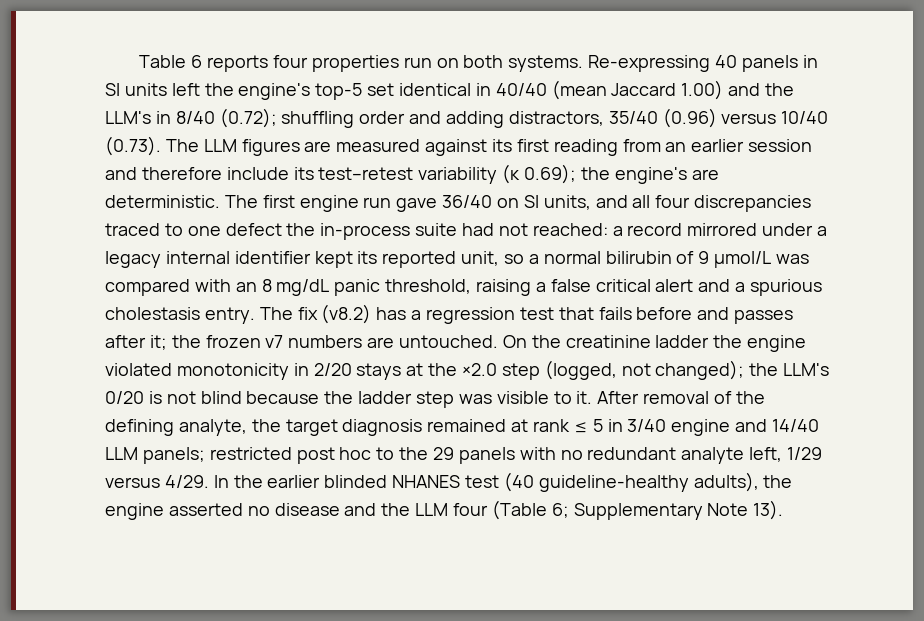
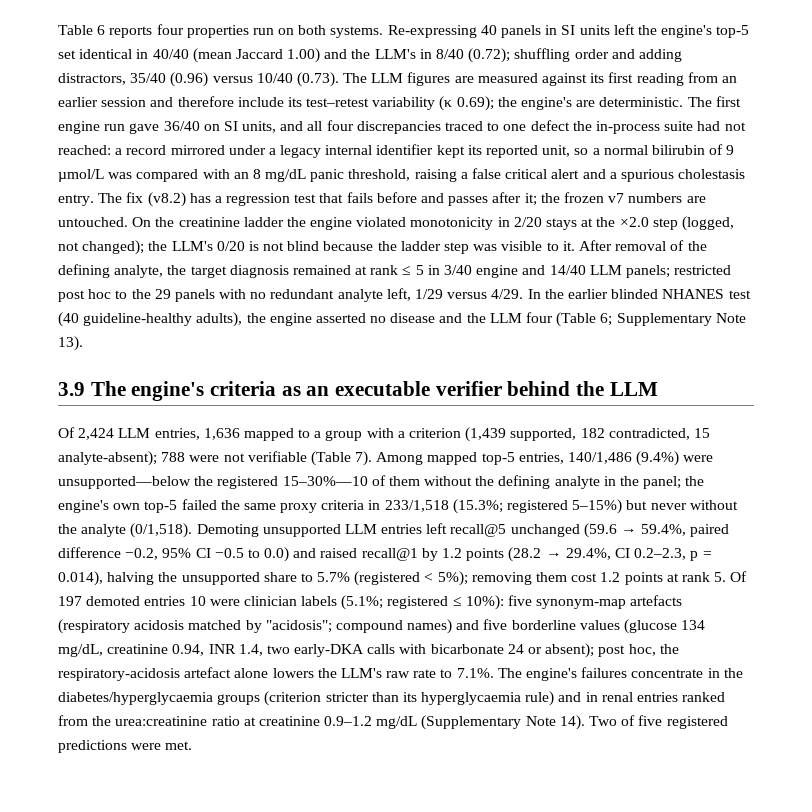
(784, 510) none -> [58,381,658,401] [58,427,710,442] [58,451,714,466] [58,475,705,489] [58,499,738,514] [58,523,730,538] [58,547,712,562] [58,571,748,586] [58,595,683,610] [58,619,706,634] [58,643,679,658] [58,667,743,681] [58,691,726,706] [58,715,728,730] [58,740,193,753] // 3.9 The engine's criteria as an executable verifier behind the LLM // Of 2,424 LLM entries, 1,636 mapped to a group with a criterion (1,439 supported, 182 contradicted, 15 analyte-absent); 788 were not verifiable (Table 7). Among mapped top-5 entries, 140/1,486 (9.4%) were unsupported—below the registered 15–30%—10 of them without the defining analyte in the panel; the engine's own top-5 failed the same proxy criteria in 233/1,518 (15.3%; registered 5–15%) but never without the analyte (0/1,518). Demoting unsupported LLM entries left recall@5 unchanged (59.6 → 59.4%, paired difference −0.2, 95% CI −0.5 to 0.0) and raised recall@1 by 1.2 points (28.2 → 29.4%, CI 0.2–2.3, p = 0.014), halving the unsupported share to 5.7% (registered < 5%); removing them cost 1.2 points at rank 5. Of 197 demoted entries 10 were clinician labels (5.1%; registered ≤ 10%): five synonym-map artefacts (respiratory acidosis matched by "acidosis"; compound names) and five borderline values (glucose 134 mg/dL, creatinine 0.94, INR 1.4, two early-DKA calls with bicarbonate 24 or absent); post hoc, the respiratory-acidosis artefact alone lowers the LLM's raw rate to 7.1%. The engine's failures concentrate in the diabetes/hyperglycaemia groups (criterion stricter than its hyperglycaemia rule) and in renal entries ranked from the urea:creatinine ratio at creatinine 0.9–1.2 mg/dL (Supplementary Note 14). Two of five registered predictions were met.

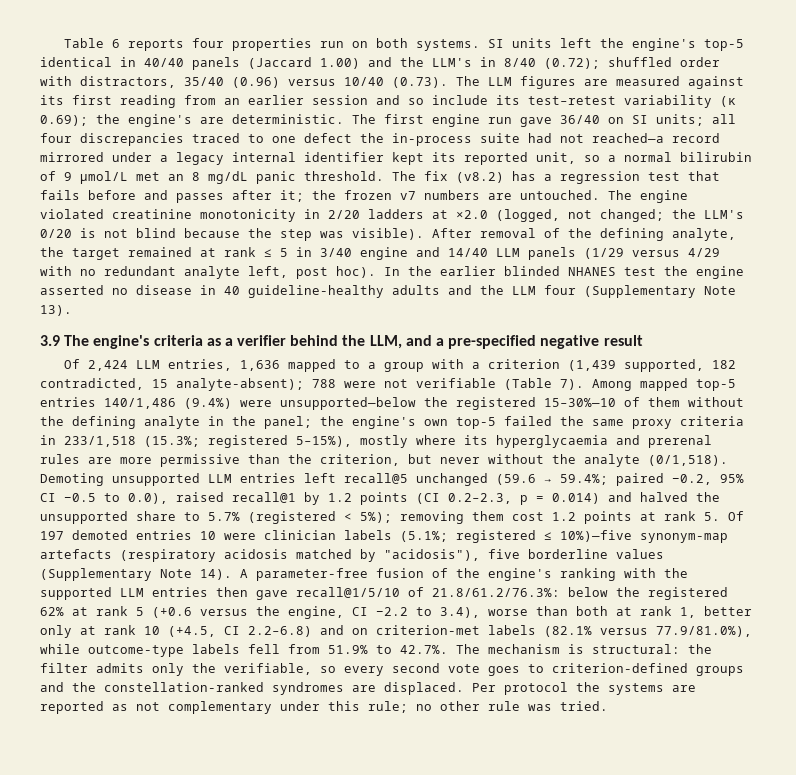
[387,25,558,38] Re-expressing 40 panels in -> (480, 45) none
[58,50,76,59] set -> (744, 45) none
[192,48,283,63] (mean Jaccard -> [192,57,312,70] panels (Jaccard
[514,48,682,62] shuffling order and adding -> [608,57,720,67] [40,76,72,86] shuffled order with
[177,96,234,107] therefore -> [408,98,424,105] so
[242,121,304,133] units, and -> [656,114,704,126] units;
[58,145,123,155] reached: a -> [592,133,664,143] reached—a
[108,169,230,182] was compared with -> [136,172,160,181] met
[348,168,746,182] [58,194,94,206] threshold, raising a false critical alert and a spurious cholestasis entry. -> [304,171,384,181] threshold.
[132,217,306,227] On the creatinine ladder the -> [608,190,632,200] The
(407, 222) none -> [112,209,192,219] creatinine
[546,217,678,230] stays at the ×2.0 step -> [368,209,488,219] ladders at ×2.0
[82,240,145,255] changed); -> [600,209,664,222] changed;
[400,241,441,251] ladder -> (272, 233) none
[501,241,575,251] visible to it. -> [352,228,424,240] visible).
[229,265,289,278] diagnosis -> (120, 254) none
[625,265,732,278] [58,289,215,302] panels; restricted post hoc to the 29 panels -> [528,247,720,260] panels (1/29 versus 4/29
[415,289,524,299] 1/29 versus 4/29. -> [296,266,376,279] post hoc).
[58,312,243,327] (40 guideline-healthy adults), -> (656, 271) none
(436, 318) none -> [200,285,440,298] in 40 guideline-healthy adults
[556,312,712,327] (Table 6; Supplementary -> [584,285,696,298] (Supplementary
[306,381,431,396] an executable -> [224,338,233,346] a
[609,382,658,396] LLM -> [369,335,643,349] LLM, and a pre-specified negative result
[518,452,564,464] entries, -> [40,397,96,407] entries
[572,499,623,514] 5–15%) -> [296,435,712,448] [40,454,400,467] 5–15%), mostly where its hyperglycaemia and prerenal rules are more permissive than the criterion,
[641,524,730,537] [58,547,121,558] 59.4%, paired difference -> [560,473,664,486] 59.4%; paired
[264,547,317,562] 0.0) and -> [128,493,168,504] 0.0),
[508,547,712,562] [58,571,155,586] (28.2 → 29.4%, CI 0.2–2.3, p = 0.014), halving -> [416,492,688,505] (CI 0.2–2.3, p = 0.014) and halved
[465,595,533,610] 10%): five -> [560,530,632,542] 10%)—five
[265,619,706,634] [58,643,679,658] [58,667,743,681] [58,691,726,706] [58,715,728,730] [58,740,193,753] "acidosis"; compound names) and five borderline values (glucose 134 mg/dL, creatinine 0.94, INR 1.4, two early-DKA calls with bicarbonate 24 or absent); post hoc, the respiratory-acidosis artefact alone lowers the LLM's raw rate to 7.1%. The engine's failures concentrate in the diabetes/hyperglycaemia groups (criterion stricter than its hyperglycaemia rule) and in renal entries ranked from the urea:creatinine ratio at creatinine 0.9–1.2 mg/dL (Supplementary Note 14). Two of five registered predictions were met. -> [384,549,664,561] [40,568,688,581] [40,587,728,600] [40,606,752,619] [40,625,752,638] [40,644,712,657] [40,663,744,676] [40,682,696,695] [40,701,608,714] "acidosis"), five borderline values (Supplementary Note 14). A parameter-free fusion of the engine's ranking with the supported LLM entries then gave recall@1/5/10 of 21.8/61.2/76.3%: below the registered 62% at rank 5 (+0.6 versus the engine, CI −2.2 to 3.4), worse than both at rank 1, better only at rank 10 (+4.5, CI 2.2–6.8) and on criterion-met labels (82.1% versus 77.9/81.0%), while outcome-type labels fell from 51.9% to 42.7%. The mechanism is structural: the filter admits only the verifiable, so every second vote goes to criterion-defined groups and the constellation-ranked syndromes are displaced. Per protocol the systems are reported as not complementary under this rule; no other rule was tried.

